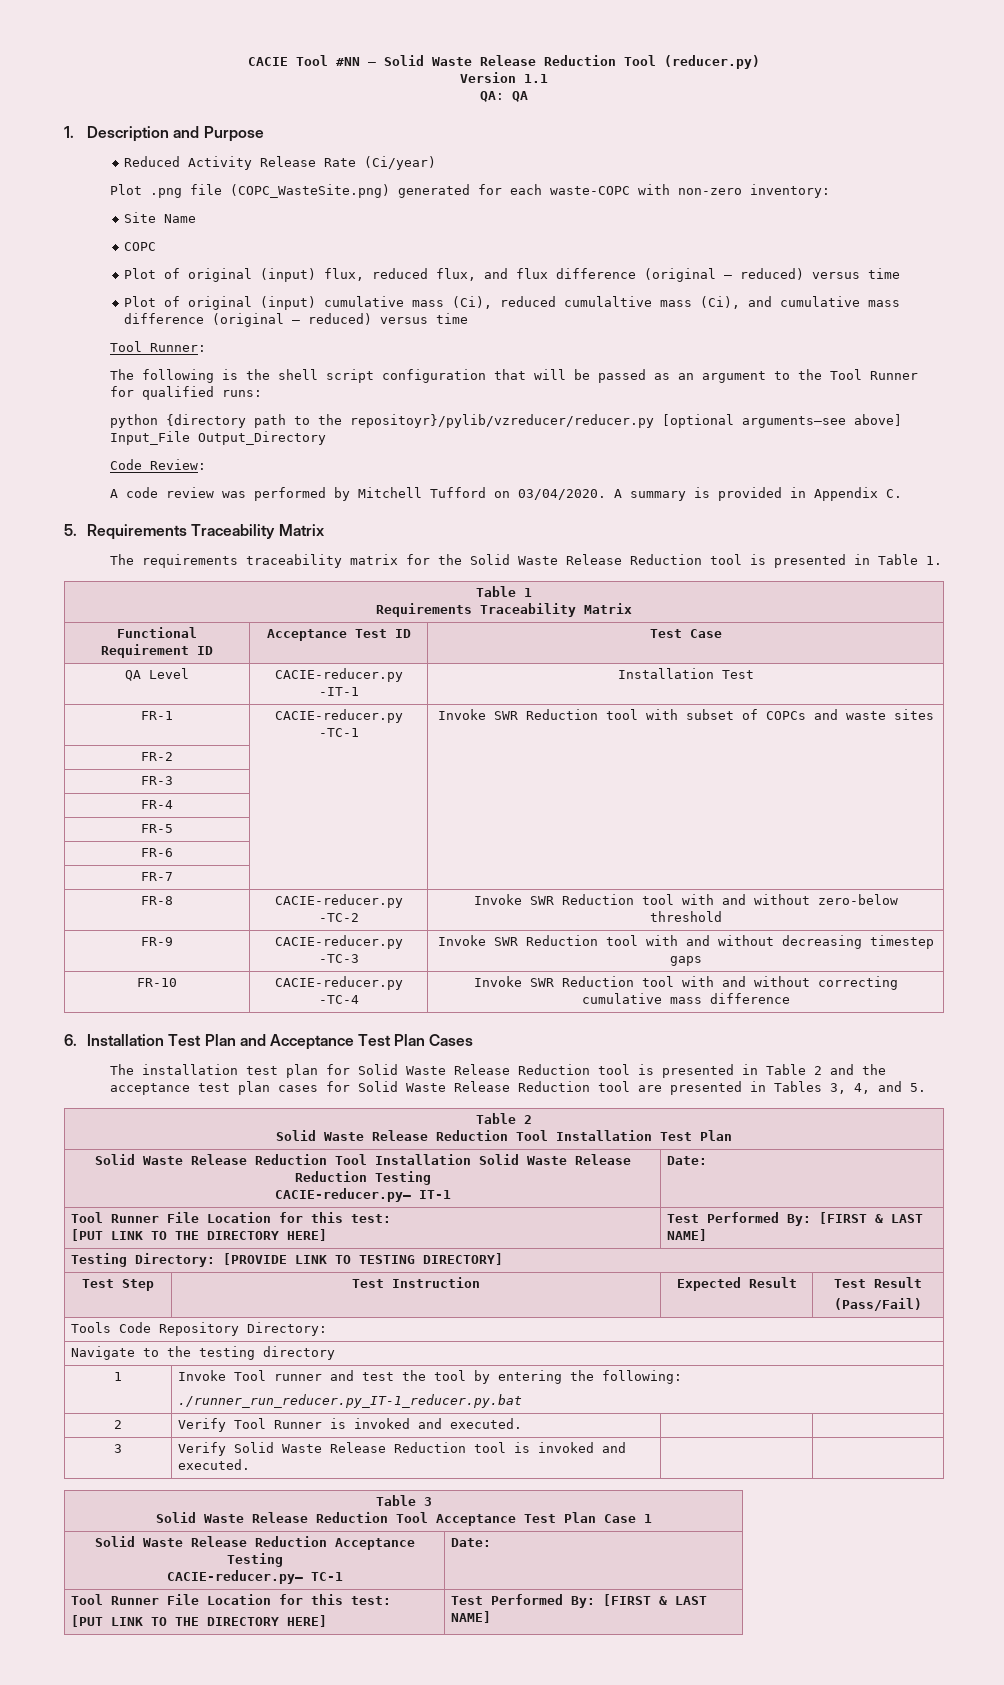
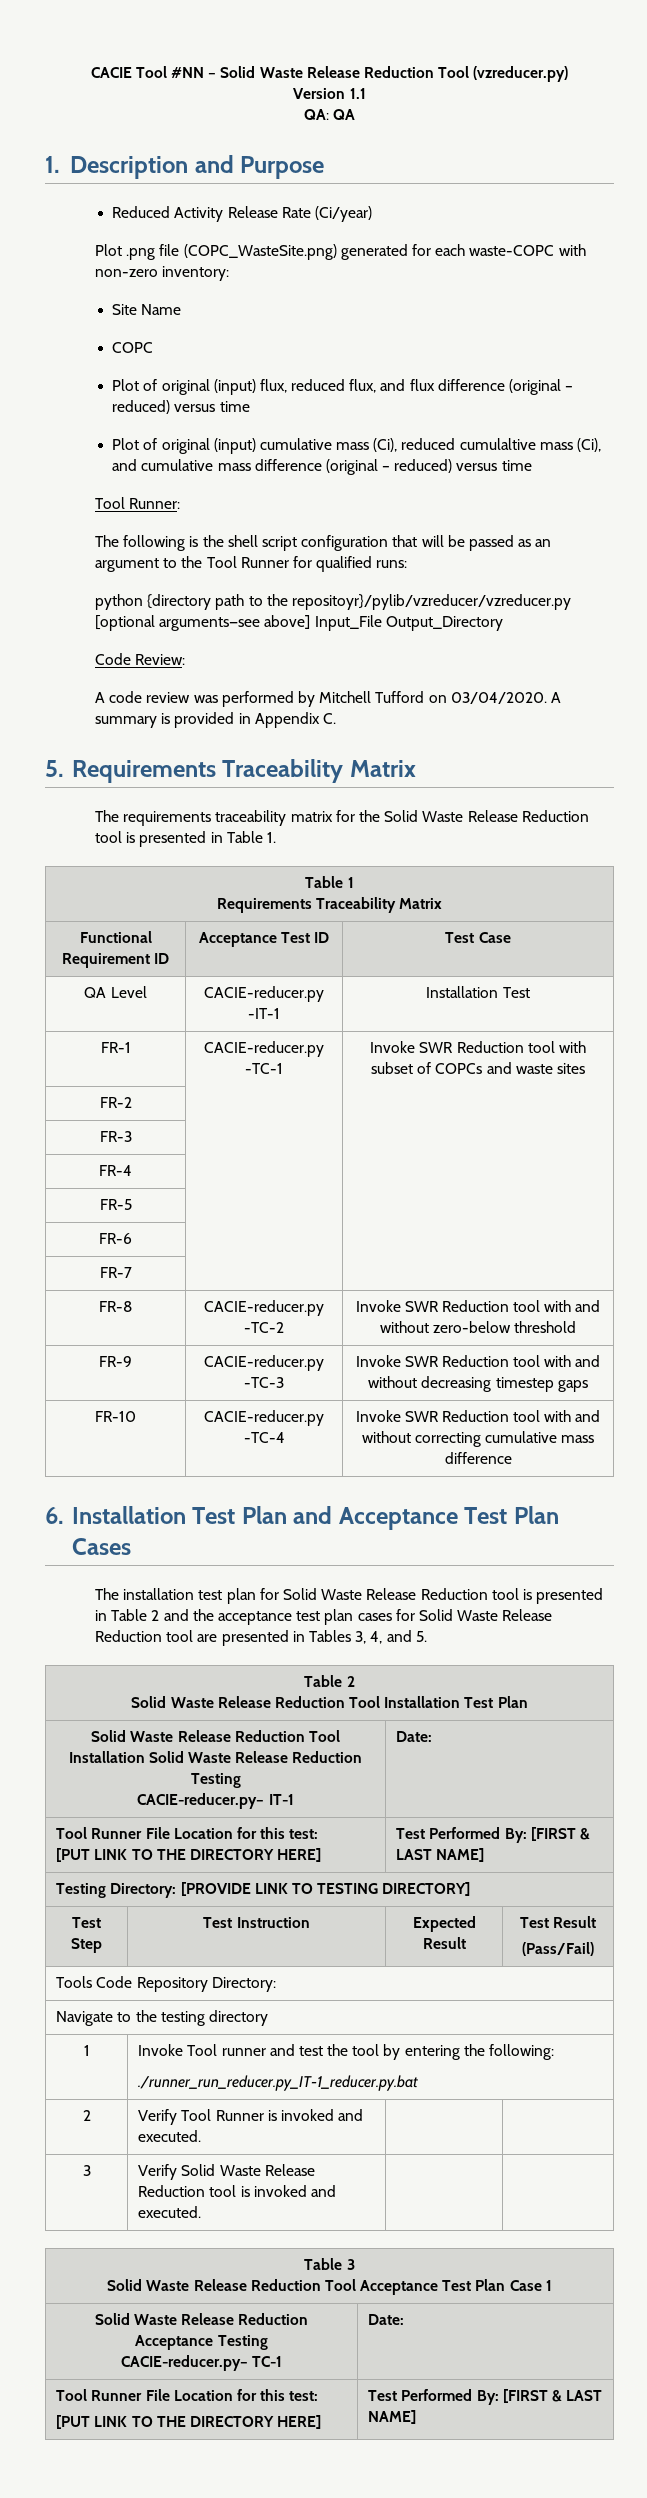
[664,55,760,69] (reducer.py) -> [473,66,569,82] (vzreducer.py)
[350,414,655,428] repositoyr}/pylib/vzreducer/reducer.py -> [292,594,572,610] repositoyr}/pylib/vzreducer/vzreducer.py

